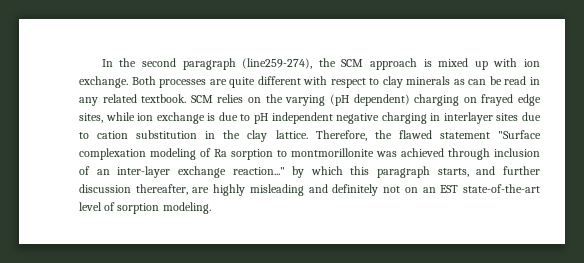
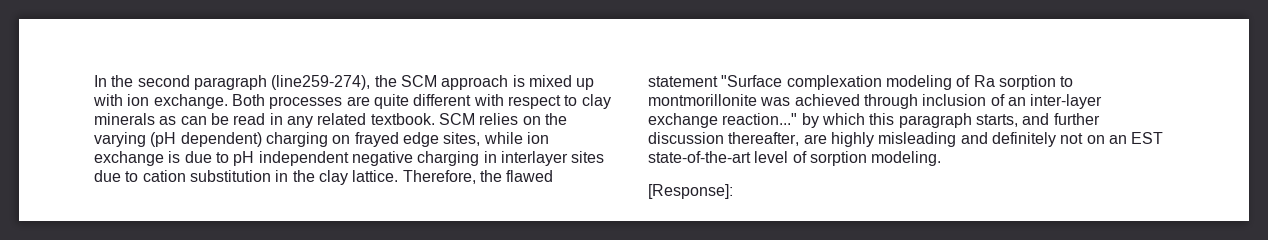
(211, 208) none -> [648,184,733,199] // [Response]:

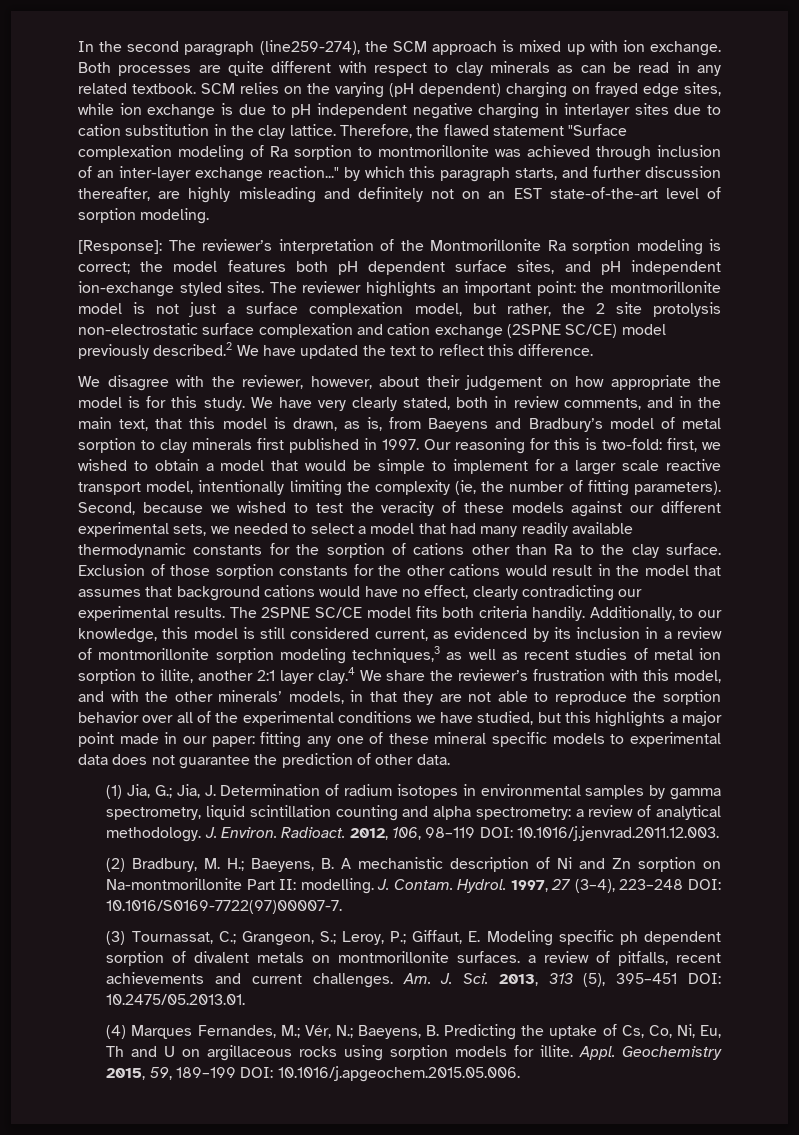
(733, 191) none -> [168,239,721,255] [78,260,721,275] [78,281,722,297] [78,302,722,317] [78,323,666,339] [78,342,594,359] [78,375,721,391] [78,396,721,411] [78,417,721,432] [78,438,721,454] [78,459,722,475] [78,480,721,496] [78,501,721,517] [78,522,633,537] [78,543,721,558] [78,564,721,579] [78,585,643,601] [78,606,722,621] [78,627,723,643] [78,646,721,664] [78,667,722,684] [78,690,722,705] [78,711,722,727] [78,732,721,748] [78,753,450,769] [106,784,721,800] [106,805,721,821] [106,826,719,842] [106,857,721,872] [106,878,721,894] [106,900,343,914] [106,930,721,946] [106,951,722,966] [106,972,721,988] [106,994,246,1005] [106,1024,722,1040] [106,1045,722,1061] [106,1066,520,1082] The reviewer’s interpretation of the Montmorillonite Ra sorption modeling is correct; the model features both pH dependent surface sites, and pH independent ion-exchange styled sites. The reviewer highlights an important point: the montmorillonite model is not just a surface complexation model, but rather, the 2 site protolysis non-electrostatic surface complexation and cation exchange (2SPNE SC/CE) model previously described.2 We have updated the text to reflect this difference. // We disagree with the reviewer, however, about their judgement on how appropriate the model is for this study. We have very clearly stated, both in review comments, and in the main text, that this model is drawn, as is, from Baeyens and Bradbury’s model of metal sorption to clay minerals first published in 1997. Our reasoning for this is two-fold: first, we wished to obtain a model that would be simple to implement for a larger scale reactive transport model, intentionally limiting the complexity (ie, the number of fitting parameters). Second, because we wished to test the veracity of these models against our different experimental sets, we needed to select a model that had many readily available thermodynamic constants for the sorption of cations other than Ra to the clay surface. Exclusion of those sorption constants for the other cations would result in the model that assumes that background cations would have no effect, clearly contradicting our experimental results. The 2SPNE SC/CE model fits both criteria handily. Additionally, to our knowledge, this model is still considered current, as evidenced by its inclusion in a review of montmorillonite sorption modeling techniques,3 as well as recent studies of metal ion sorption to illite, another 2:1 layer clay.4 We share the reviewer’s frustration with this model, and with the other minerals’ models, in that they are not able to reproduce the sorption behavior over all of the experimental conditions we have studied, but this highlights a major point made in our paper: fitting any one of these mineral specific models to experimental data does not guarantee the prediction of other data. // (1) Jia, G.; Jia, J. Determination of radium isotopes in environmental samples by gamma spectrometry, liquid scintillation counting and alpha spectrometry: a review of analytical methodology. J. Environ. Radioact. 2012, 106, 98–119 DOI: 10.1016/j.jenvrad.2011.12.003. // (2) Bradbury, M. H.; Baeyens, B. A mechanistic description of Ni and Zn sorption on Na-montmorillonite Part II: modelling. J. Contam. Hydrol. 1997, 27 (3–4), 223–248 DOI: 10.1016/S0169-7722(97)00007-7. // (3) Tournassat, C.; Grangeon, S.; Leroy, P.; Giffaut, E. Modeling specific ph dependent sorption of divalent metals on montmorillonite surfaces. a review of pitfalls, recent achievements and current challenges. Am. J. Sci. 2013, 313 (5), 395–451 DOI: 10.2475/05.2013.01. // (4) Marques Fernandes, M.; Vér, N.; Baeyens, B. Predicting the uptake of Cs, Co, Ni, Eu, Th and U on argillaceous rocks using sorption models for illite. Appl. Geochemistry 2015, 59, 189–199 DOI: 10.1016/j.apgeochem.2015.05.006.

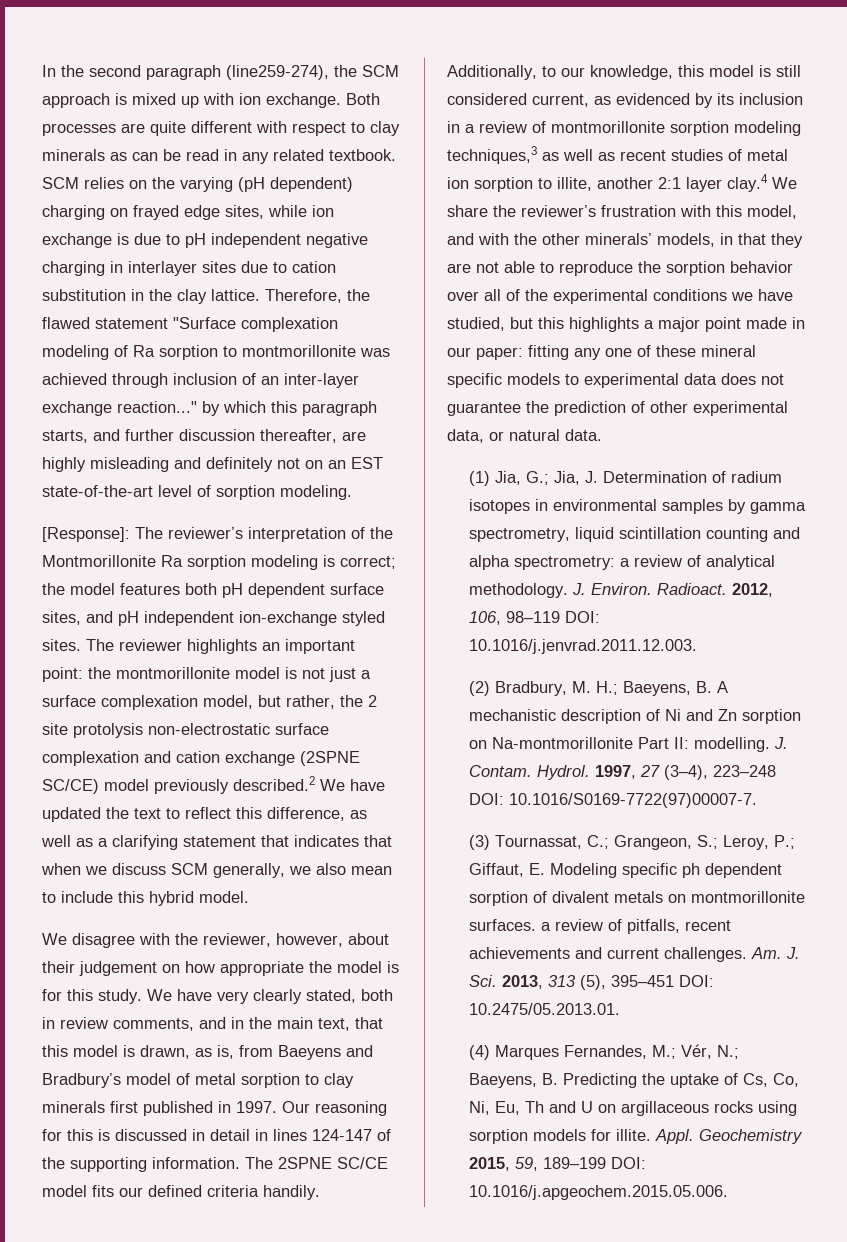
[518,344,594,356] difference. -> [267,807,367,821] [41,835,392,850] [41,863,392,878] [42,891,249,906] difference, as well as a clarifying statement that indicates that when we discuss SCM generally, we also mean to include this hybrid model.
[602,438,721,452] [78,459,722,475] [78,480,721,496] [78,501,721,517] [78,522,633,537] [78,543,721,558] [78,564,721,579] [78,585,643,601] [78,606,225,621] two-fold: first, we wished to obtain a model that would be simple to implement for a larger scale reactive transport model, intentionally limiting the complexity (ie, the number of fitting parameters). Second, because we wished to test the veracity of these models against our different experimental sets, we needed to select a model that had many readily available thermodynamic constants for the sorption of cations other than Ra to the clay surface. Exclusion of those sorption constants for the other cations would result in the model that assumes that background cations would have no effect, clearly contradicting our experimental results. -> [115,1129,391,1141] [42,1157,240,1172] discussed in detail in lines 124-147 of the supporting information.
[442,607,475,618] both -> [119,1185,202,1197] our defined
(414, 759) none -> [693,401,788,416] [447,429,560,443] experimental data, or natural

